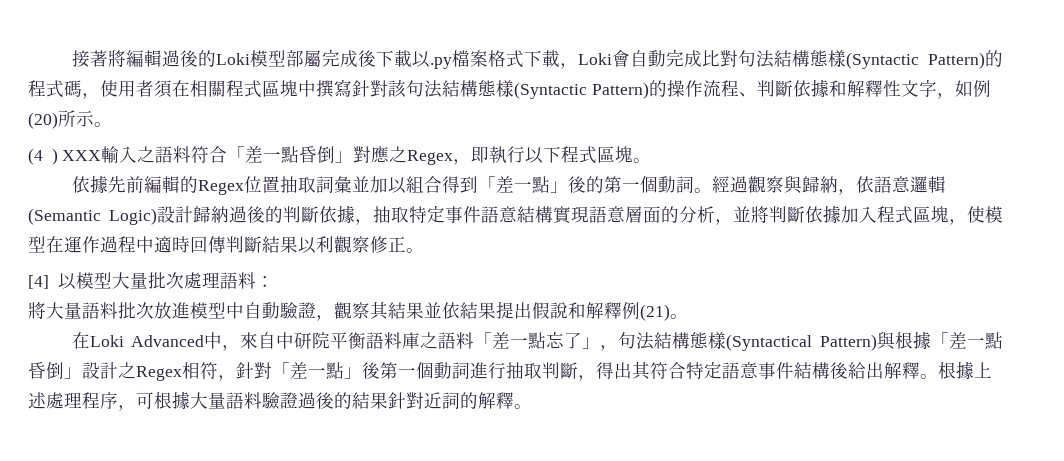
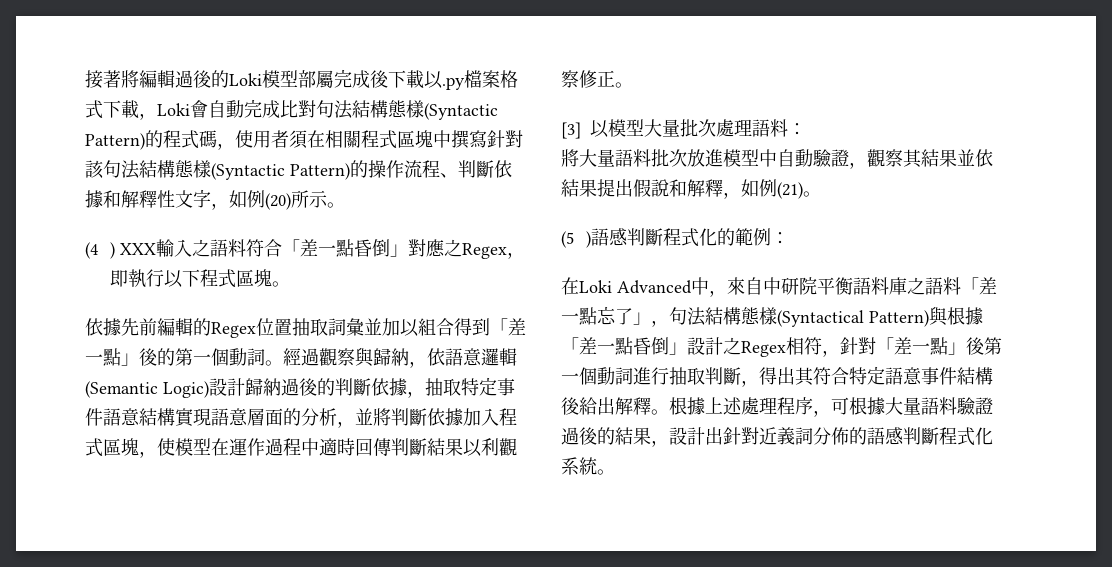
[28,275,49,289] [4] -> [561,122,581,139] [3]
(622, 310) none -> [723,179,759,199] ，如
(688, 316) none -> [561,228,789,248] // (5 )語感判斷程式化的範例：
[388,392,514,409] 針對近詞的解釋 -> [651,427,993,447] [561,457,597,475] ，設計出針對近義詞分佈的語感判斷程式化系統

